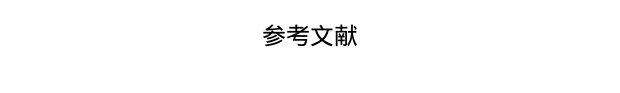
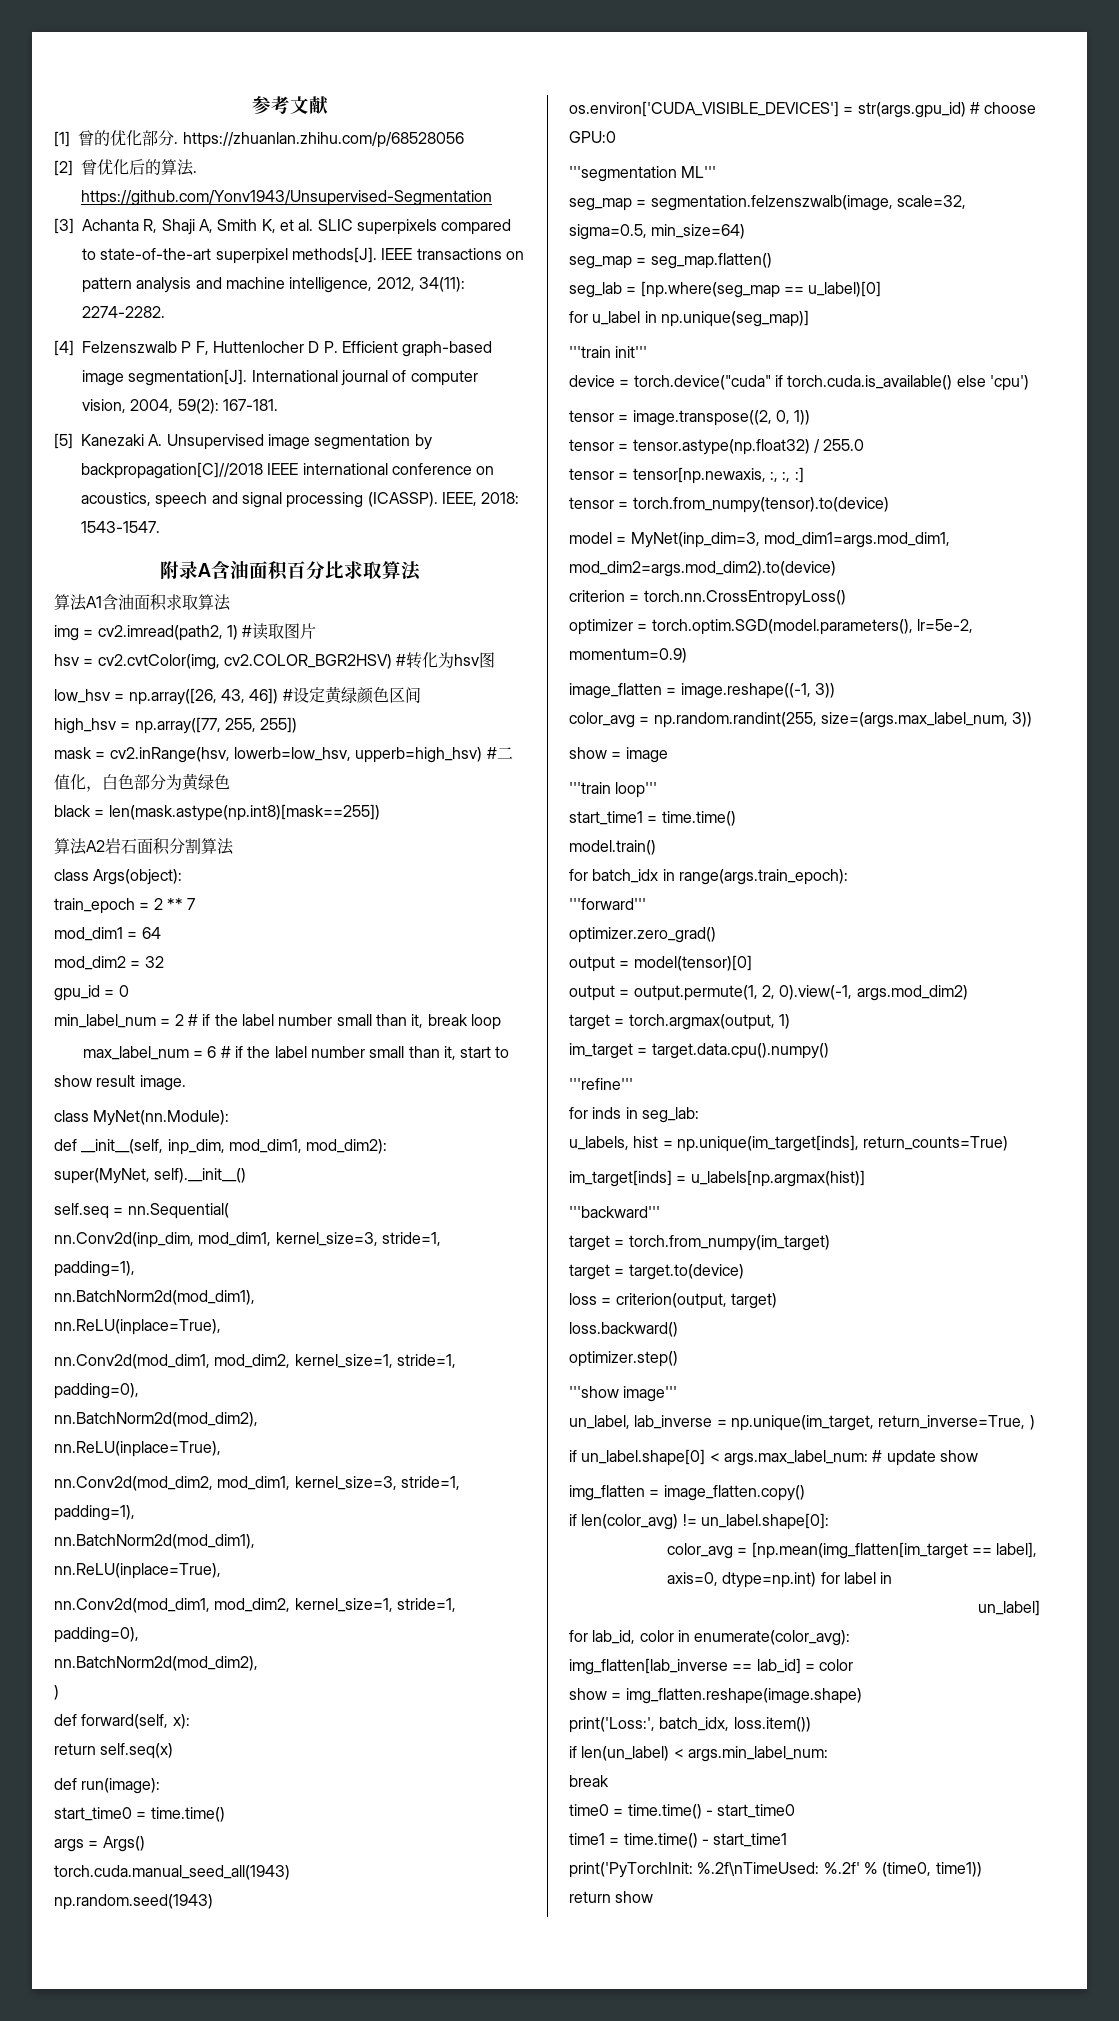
(358, 35) none -> [54,130,464,148] [54,159,197,176] [81,190,492,206] [54,218,512,235] [82,247,524,264] [82,277,465,293] [82,306,165,318] [54,340,493,357] [82,369,478,386] [82,399,278,414] [54,433,432,450] [81,462,495,479] [81,492,520,508] [81,521,160,533] [159,560,421,581] [54,594,231,611] [54,623,317,641] [54,652,496,670] [54,686,421,705] [54,717,298,734] [54,747,513,763] [54,773,230,792] [54,804,380,821] [54,838,234,855] [54,869,183,885] [54,898,196,914] [54,927,161,941] [54,956,164,970] [54,985,129,1001] [54,1014,501,1030] [82,1046,510,1060] [54,1075,186,1091] [54,1110,230,1126] [54,1139,388,1155] [54,1168,247,1184] [54,1203,229,1219] [54,1232,441,1248] [54,1261,135,1277] [54,1290,255,1305] [54,1319,221,1335] [54,1354,456,1369] [54,1383,139,1399] [54,1412,258,1427] [54,1441,221,1457] [54,1476,460,1491] [54,1505,135,1521] [54,1534,255,1549] [54,1563,221,1579] [54,1598,456,1613] [54,1627,139,1643] [54,1656,258,1671] [54,1685,59,1700] [54,1714,190,1729] [54,1743,174,1759] [54,1778,161,1794] [54,1807,225,1822] [54,1836,145,1852] [54,1865,290,1880] [54,1894,213,1910] [569,101,1037,118] [569,131,616,143] [569,166,717,182] [569,195,966,211] [569,224,746,240] [569,253,772,269] [569,281,882,298] [569,310,809,327] [569,346,648,358] [569,375,1029,391] [569,410,811,426] [569,439,865,455] [569,467,804,484] [569,497,889,513] [569,532,950,548] [569,561,836,577] [569,590,846,606] [569,619,973,635] [569,648,687,663] [569,683,835,699] [569,712,1033,728] [569,747,668,763] [569,782,658,798] [569,811,736,826] [569,840,656,855] [569,869,848,885] [569,898,646,910] [569,927,716,943] [569,955,752,972] [569,985,968,1001] [569,1014,790,1030] [569,1043,829,1059] [569,1078,633,1090] [569,1107,699,1123] [569,1135,1009,1152] [569,1170,865,1187] [569,1206,660,1218] [569,1235,830,1251] [569,1264,744,1280] [569,1293,777,1309] [569,1322,678,1337] [569,1351,678,1367] [569,1386,678,1402] [569,1415,1035,1431] [569,1449,978,1466] [569,1485,805,1501] [569,1513,829,1530] [666,1542,1038,1559] [666,1572,893,1588] [978,1600,1040,1616] [569,1630,851,1646] [569,1658,854,1675] [569,1688,862,1704] [569,1717,811,1733] [569,1746,828,1762] [569,1775,609,1787] [569,1804,796,1819] [569,1833,788,1848] [569,1862,982,1878] [569,1891,654,1903] // [1]曾的优化部分. https://zhuanlan.zhihu.com/p/68528056 // [2]曾优化后的算法. https://github.com/Yonv1943/Unsupervised-Segmentation // [3] Achanta R, Shaji A, Smith K, et al. SLIC superpixels compared to state-of-the-art superpixel methods[J]. IEEE transactions on pattern analysis and machine intelligence, 2012, 34(11): 2274-2282. // [4] Felzenszwalb P F, Huttenlocher D P. Efficient graph-based image segmentation[J]. International journal of computer vision, 2004, 59(2): 167-181. // [5] Kanezaki A. Unsupervised image segmentation by backpropagation[C]//2018 IEEE international conference on acoustics, speech and signal processing (ICASSP). IEEE, 2018: 1543-1547. // 附录A含油面积百分比求取算法 // 算法A1含油面积求取算法 // img = cv2.imread(path2, 1) #读取图片 // hsv = cv2.cvtColor(img, cv2.COLOR_BGR2HSV) #转化为hsv图 // low_hsv = np.array([26, 43, 46]) #设定黄绿颜色区间 // high_hsv = np.array([77, 255, 255]) // mask = cv2.inRange(hsv, lowerb=low_hsv, upperb=high_hsv) #二值化，白色部分为黄绿色 // black = len(mask.astype(np.int8)[mask==255]) // 算法A2岩石面积分割算法 // class Args(object): // train_epoch = 2 ** 7 // mod_dim1 = 64 // mod_dim2 = 32 // gpu_id = 0 // min_label_num = 2 # if the label number small than it, break loop // max_label_num = 6 # if the label number small than it, start to show result image. // class MyNet(nn.Module): // def __init__(self, inp_dim, mod_dim1, mod_dim2): // super(MyNet, self).__init__() // self.seq = nn.Sequential( // nn.Conv2d(inp_dim, mod_dim1, kernel_size=3, stride=1, padding=1), // nn.BatchNorm2d(mod_dim1), // nn.ReLU(inplace=True), // nn.Conv2d(mod_dim1, mod_dim2, kernel_size=1, stride=1, padding=0), // nn.BatchNorm2d(mod_dim2), // nn.ReLU(inplace=True), // nn.Conv2d(mod_dim2, mod_dim1, kernel_size=3, stride=1, padding=1), // nn.BatchNorm2d(mod_dim1), // nn.ReLU(inplace=True), // nn.Conv2d(mod_dim1, mod_dim2, kernel_size=1, stride=1, padding=0), // nn.BatchNorm2d(mod_dim2), // ) // def forward(self, x): // return self.seq(x) // def run(image): // start_time0 = time.time() // args = Args() // torch.cuda.manual_seed_all(1943) // np.random.seed(1943) // os.environ['CUDA_VISIBLE_DEVICES'] = str(args.gpu_id) # choose GPU:0 // '''segmentation ML''' // seg_map = segmentation.felzenszwalb(image, scale=32, sigma=0.5, min_size=64) // seg_map = seg_map.flatten() // seg_lab = [np.where(seg_map == u_label)[0] // for u_label in np.unique(seg_map)] // '''train init''' // device = torch.device("cuda" if torch.cuda.is_available() else 'cpu') // tensor = image.transpose((2, 0, 1)) // tensor = tensor.astype(np.float32) / 255.0 // tensor = tensor[np.newaxis, :, :, :] // tensor = torch.from_numpy(tensor).to(device) // model = MyNet(inp_dim=3, mod_dim1=args.mod_dim1, mod_dim2=args.mod_dim2).to(device) // criterion = torch.nn.CrossEntropyLoss() // optimizer = torch.optim.SGD(model.parameters(), lr=5e-2, momentum=0.9) // image_flatten = image.reshape((-1, 3)) // color_avg = np.random.randint(255, size=(args.max_label_num, 3)) // show = image // '''train loop''' // start_time1 = time.time() // model.train() // for batch_idx in range(args.train_epoch): // '''forward''' // optimizer.zero_grad() // output = model(tensor)[0] // output = output.permute(1, 2, 0).view(-1, args.mod_dim2) // target = torch.argmax(output, 1) // im_target = target.data.cpu().numpy() // '''refine''' // for inds in seg_lab: // u_labels, hist = np.unique(im_target[inds], return_counts=True) // im_target[inds] = u_labels[np.argmax(hist)] // '''backward''' // target = torch.from_numpy(im_target) // target = target.to(device) // loss = criterion(output, target) // loss.backward() // optimizer.step() // '''show image''' // un_label, lab_inverse = np.unique(im_target, return_inverse=True, ) // if un_label.shape[0] < args.max_label_num: # update show // img_flatten = image_flatten.copy() // if len(color_avg) != un_label.shape[0]: // color_avg = [np.mean(img_flatten[im_target == label], axis=0, dtype=np.int) for label in // un_label] // for lab_id, color in enumerate(color_avg): // img_flatten[lab_inverse == lab_id] = color // show = img_flatten.reshape(image.shape) // print('Loss:', batch_idx, loss.item()) // if len(un_label) < args.min_label_num: // break // time0 = time.time() - start_time0 // time1 = time.time() - start_time1 // print('PyTorchInit: %.2f\nTimeUsed: %.2f' % (time0, time1)) // return show

